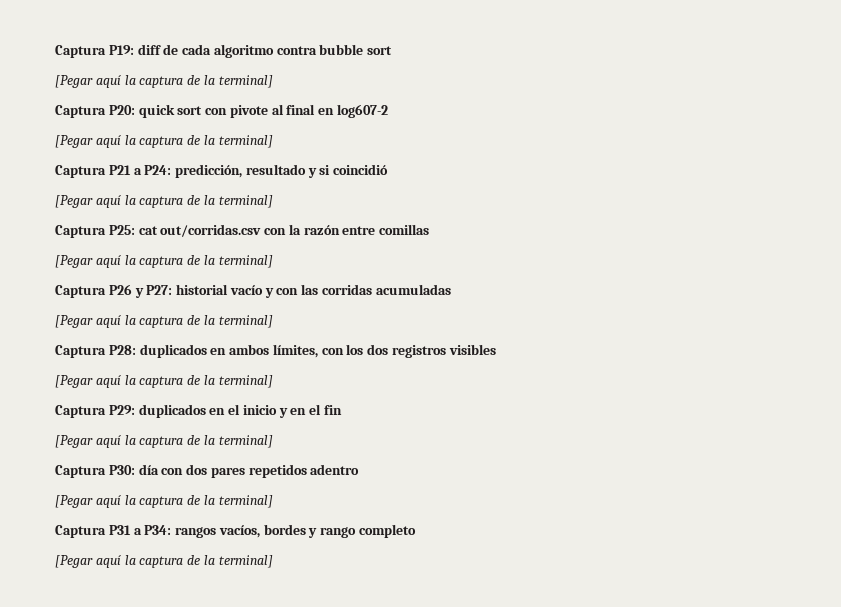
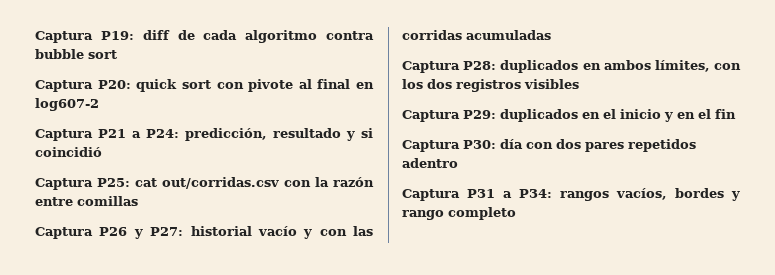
[55,75,273,88] // [Pegar aquí la captura de la terminal] -> (117, 54) none
[55,135,273,148] // [Pegar aquí la captura de la terminal] -> (99, 104) none
[55,195,273,208] // [Pegar aquí la captura de la terminal] -> (102, 152) none
[55,255,273,268] // [Pegar aquí la captura de la terminal] -> (138, 201) none
[55,315,273,328] // [Pegar aquí la captura de la terminal] -> (551, 35) none
[55,375,273,388] // [Pegar aquí la captura de la terminal] -> (579, 84) none
[55,435,273,448] // [Pegar aquí la captura de la terminal] -> (736, 114) none
[55,495,273,508] // [Pegar aquí la captura de la terminal] -> (458, 163) none
[55,555,273,568] // [Pegar aquí la captura de la terminal] -> (516, 213) none

